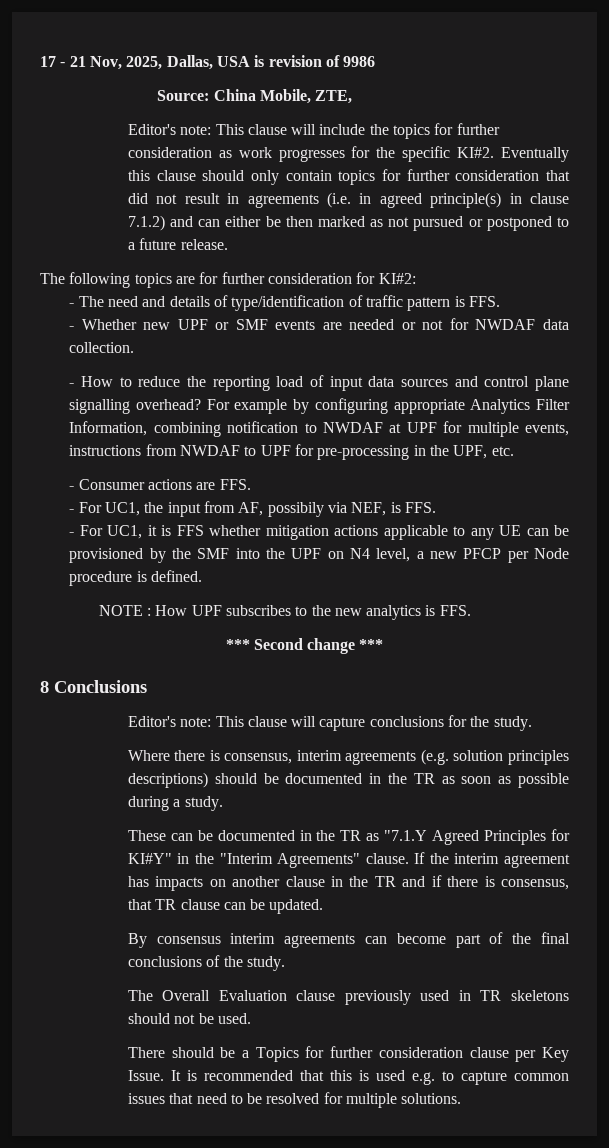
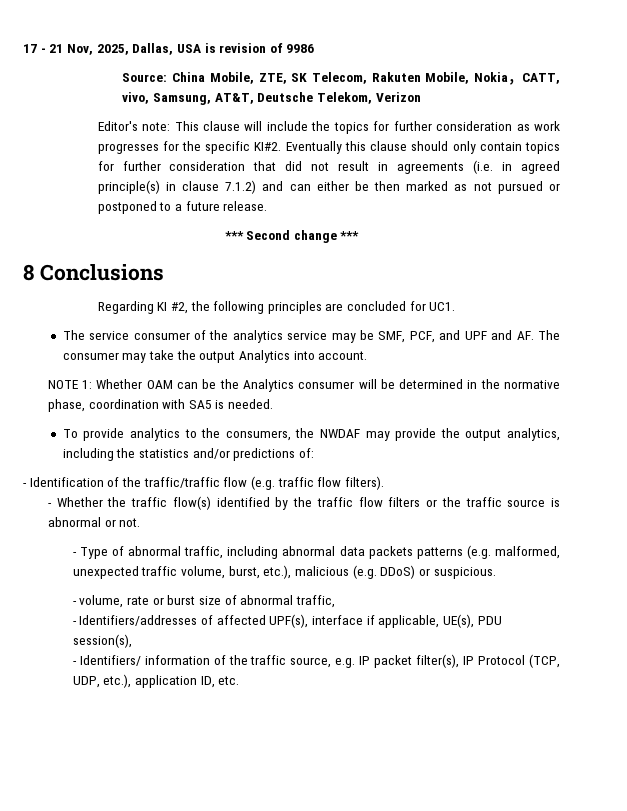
(353, 97) none -> [291,72,560,85] [122,92,421,105] SK Telecom, Rakuten Mobile, Nokia，CATT, vivo, Samsung, AT&T, Deutsche Telekom, Verizon
[40,272,416,288] [69,295,500,311] [69,318,569,330] [69,342,135,353] [69,375,570,391] [69,398,570,414] [69,421,569,437] [69,444,514,460] [69,479,251,490] [69,501,436,517] [69,525,570,540] [69,548,569,563] [69,570,202,586] [98,605,471,620] // The following topics are for further consideration for KI#2: // - The need and details of type/identification of traffic pattern is FFS. // - Whether new UPF or SMF events are needed or not for NWDAF data collection. // - How to reduce the reporting load of input data sources and control plane signalling overhead? For example by configuring appropriate Analytics Filter Information, combining notification to NWDAF at UPF for multiple events, instructions from NWDAF to UPF for pre-processing in the UPF, etc. // - Consumer actions are FFS. // - For UC1, the input from AF, possibily via NEF, is FFS. // - For UC1, it is FFS whether mitigation actions applicable to any UE can be provisioned by the SMF into the UPF on N4 level, a new PFCP per Node procedure is defined. // NOTE : How UPF subscribes to the new analytics is FFS. -> (268, 206) none
[127,715,532,731] [127,749,569,765] [127,772,569,788] [127,796,223,811] [127,829,570,845] [127,852,570,868] [127,875,569,891] [127,899,324,914] [127,932,570,948] [127,955,285,971] [127,990,569,1005] [127,1013,251,1024] [127,1046,570,1062] [127,1070,569,1085] [127,1092,462,1108] Editor's note: This clause will capture conclusions for the study. // Where there is consensus, interim agreements (e.g. solution principles descriptions) should be documented in the TR as soon as possible during a study. // These can be documented in the TR as "7.1.Y Agreed Principles for KI#Y" in the "Interim Agreements" clause. If the interim agreement has impacts on another clause in the TR and if there is consensus, that TR clause can be updated. // By consensus interim agreements can become part of the final conclusions of the study. // The Overall Evaluation clause previously used in TR skeletons should not be used. // There should be a Topics for further consideration clause per Key Issue. It is recommended that this is used e.g. to capture common issues that need to be resolved for multiple solutions. -> [97,301,456,314] [62,330,560,343] [62,350,368,363] [47,379,560,392] [47,399,274,412] [62,428,560,441] [62,448,314,461] [23,476,384,490] [47,496,560,510] [47,517,141,527] [72,545,561,559] [72,565,496,579] [72,595,335,608] [72,614,502,628] [72,634,132,648] [72,654,561,668] [72,674,240,688] Regarding KI #2, the following principles are concluded for UC1. // The service consumer of the analytics service may be SMF, PCF, and UPF and AF. The consumer may take the output Analytics into account. // NOTE 1: Whether OAM can be the Analytics consumer will be determined in the normative phase, coordination with SA5 is needed. // To provide analytics to the consumers, the NWDAF may provide the output analytics, including the statistics and/or predictions of: // - Identification of the traffic/traffic flow (e.g. traffic flow filters). // - Whether the traffic flow(s) identified by the traffic flow filters or the traffic source is abnormal or not. // - Type of abnormal traffic, including abnormal data packets patterns (e.g. malformed, unexpected traffic volume, burst, etc.), malicious (e.g. DDoS) or suspicious. // - volume, rate or burst size of abnormal traffic, // - Identifiers/addresses of affected UPF(s), interface if applicable, UE(s), PDU session(s), // - Identifiers/ information of the traffic source, e.g. IP packet filter(s), IP Protocol (TCP, UDP, etc.), application ID, etc.

